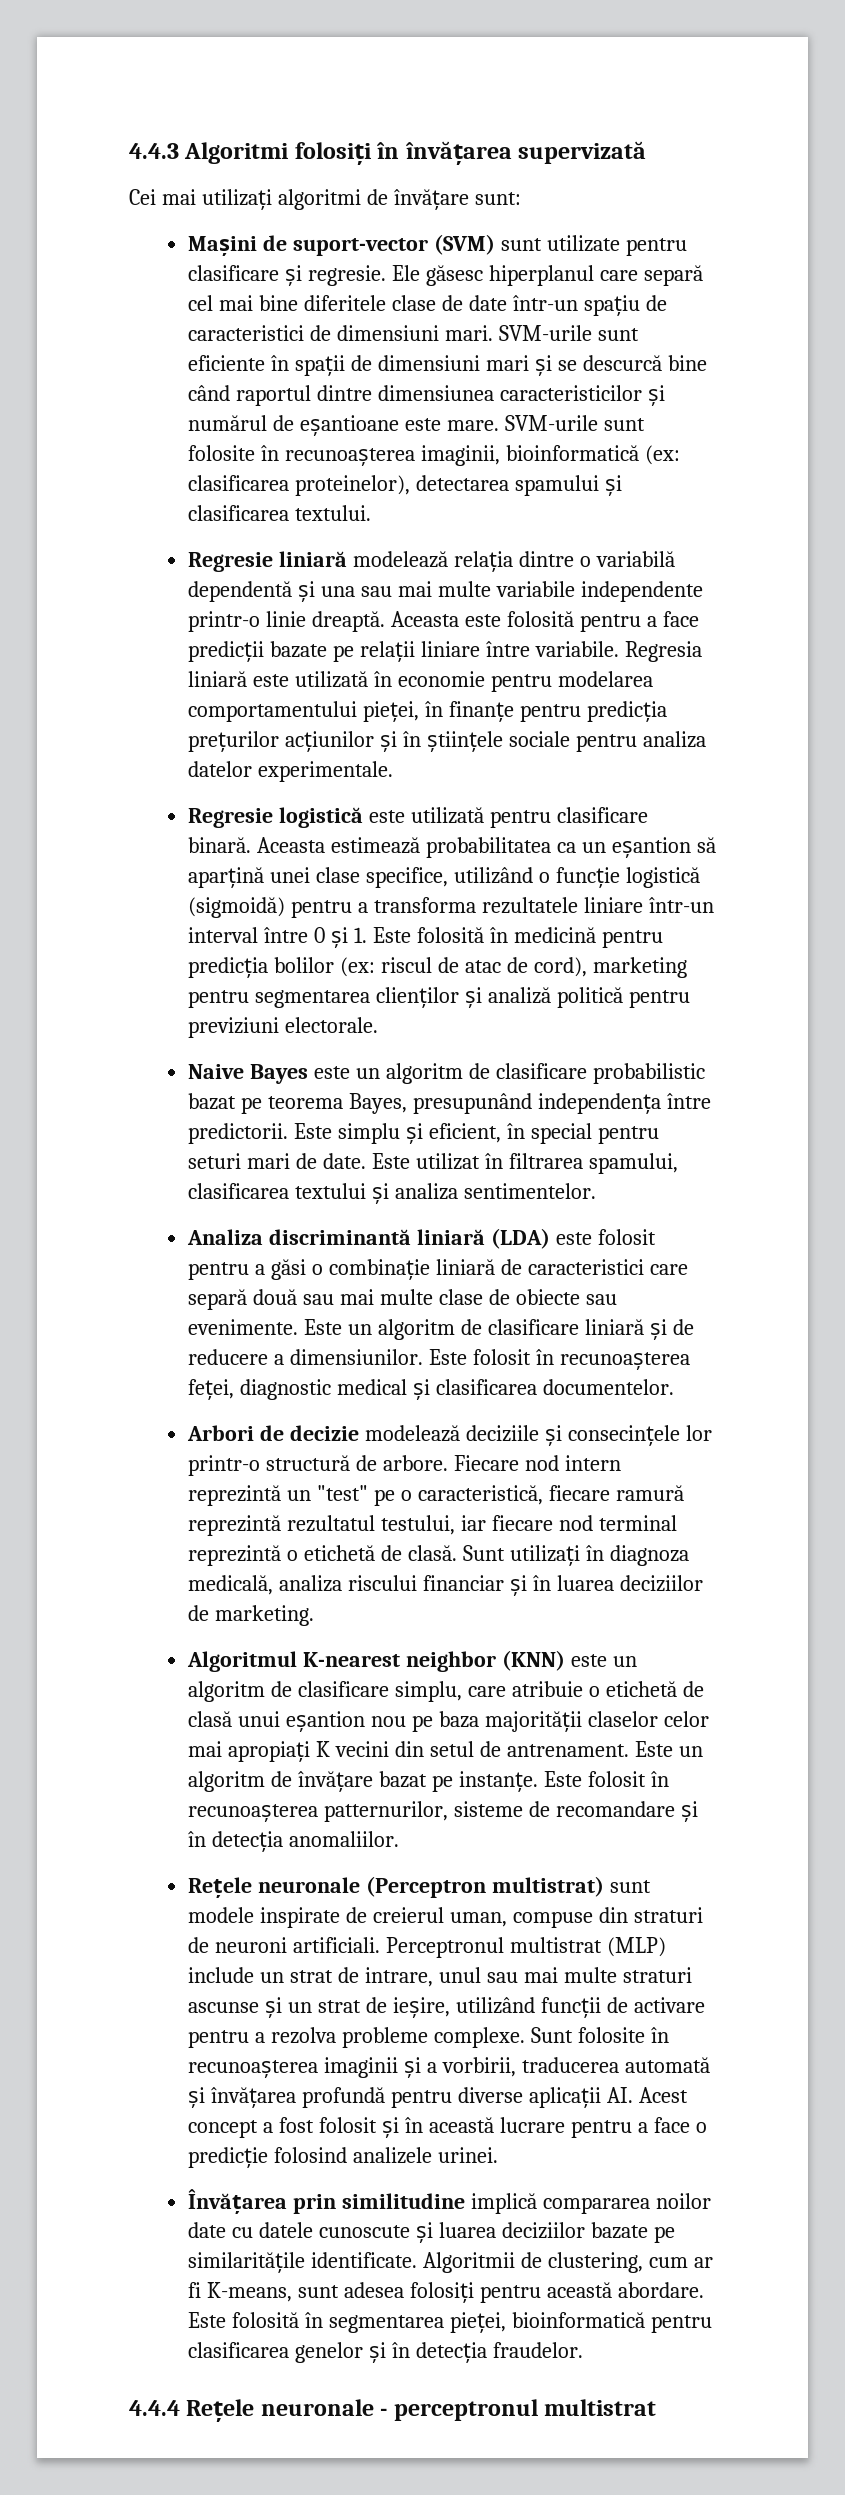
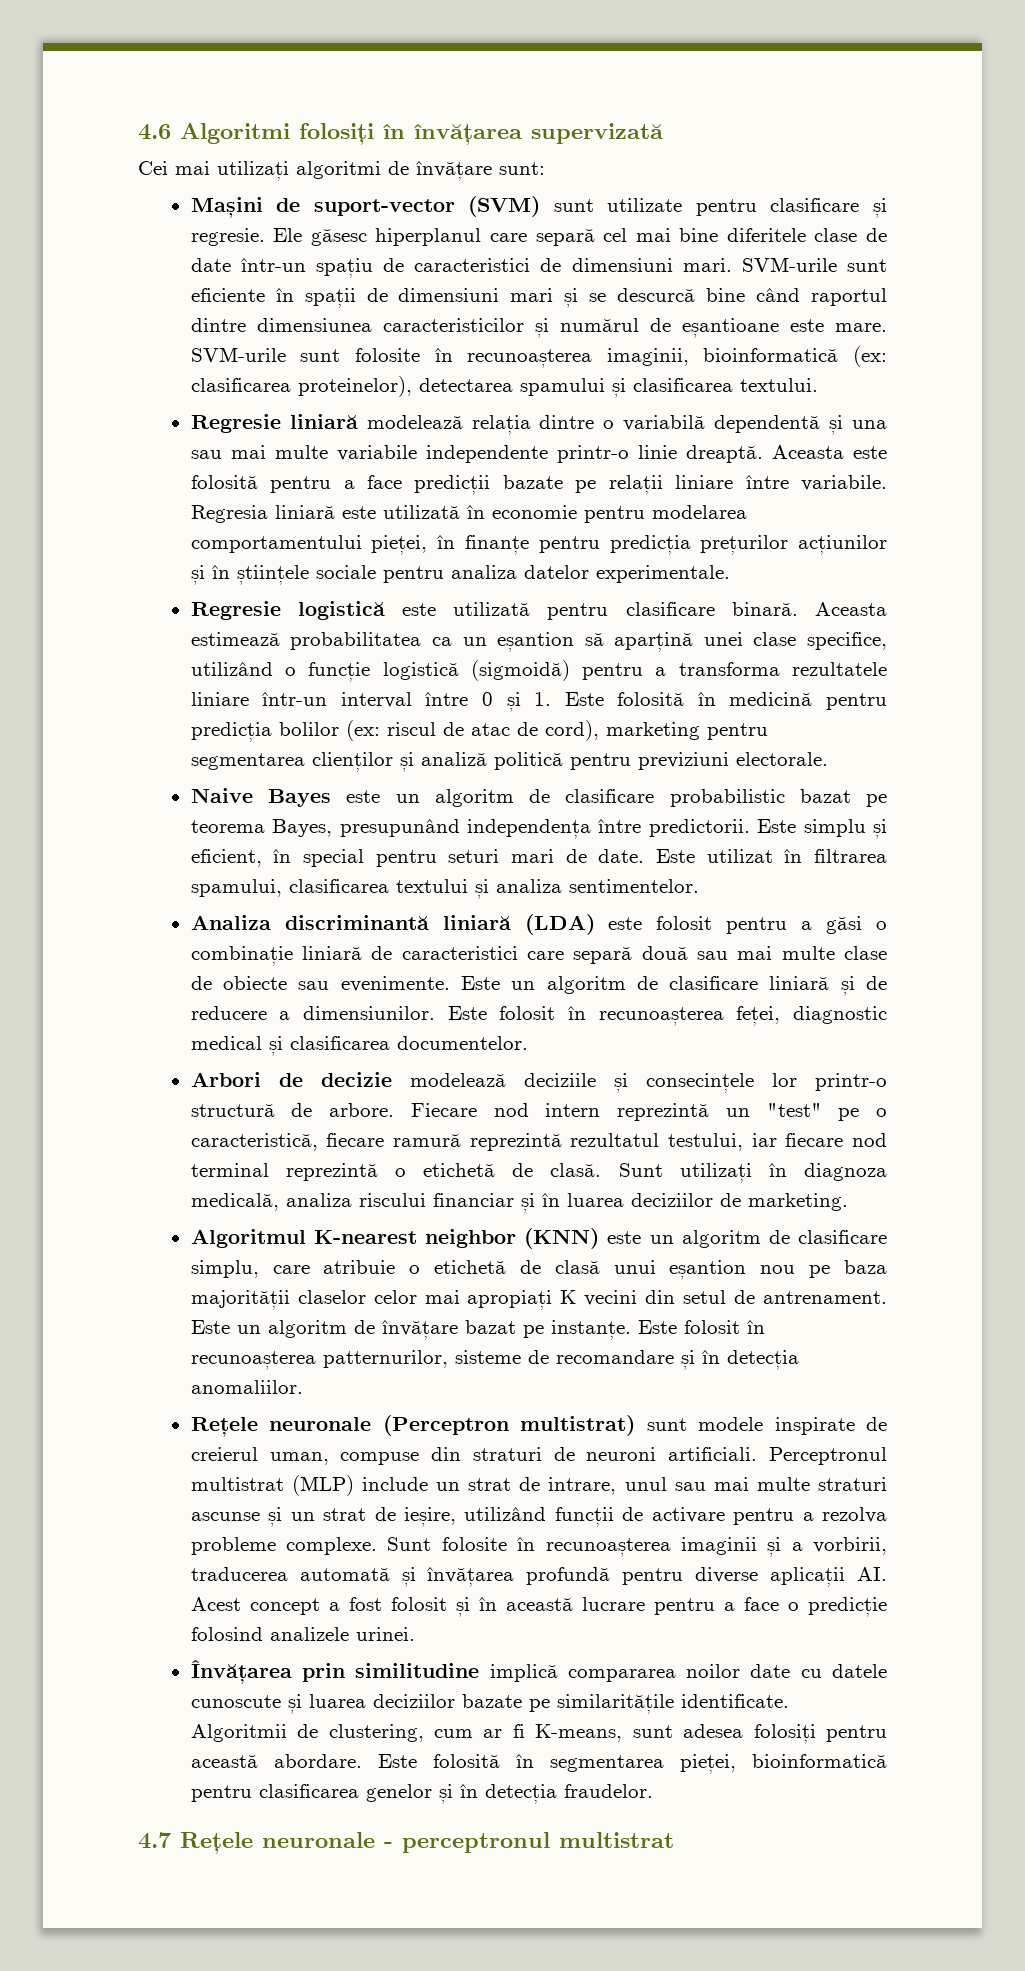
[129,143,179,159] 4.4.3 -> [138,124,171,140] 4.6
[129,2400,180,2416] 4.4.4 -> [138,1832,171,1849] 4.7

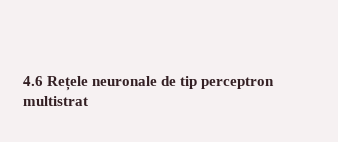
[180,123,663,146] [138,161,545,181] [190,196,888,218] [190,228,887,246] [190,257,887,278] [190,288,887,308] [190,318,888,338] [190,346,887,368] [190,376,818,398] [190,414,887,435] [190,445,887,463] [190,475,887,495] [190,505,747,523] [190,535,887,555] [190,565,730,585] [190,601,887,620] [190,632,888,652] [190,660,887,682] [190,692,887,712] [190,720,768,742] [190,752,828,772] [190,788,887,807] [190,819,888,839] [190,849,887,867] [190,879,699,899] [190,914,887,935] [190,946,888,966] [190,976,888,996] [190,1006,887,1026] [190,1036,528,1056] [190,1072,887,1093] [190,1103,887,1121] [190,1133,887,1151] [190,1163,887,1183] [190,1193,848,1213] [190,1228,888,1249] [190,1260,887,1280] [190,1290,887,1310] [190,1320,765,1340] [190,1350,799,1370] [190,1380,303,1394] [190,1415,887,1437] [190,1447,887,1465] [190,1475,887,1496] [190,1507,887,1527] [190,1537,887,1557] [190,1567,888,1587] [190,1597,888,1617] [190,1627,415,1641] [190,1660,887,1684] [190,1694,789,1714] [190,1724,887,1744] [190,1754,887,1774] [190,1784,653,1804] [138,1832,550,1855] Algoritmi folosiți în învățarea supervizată // Cei mai utilizați algoritmi de învățare sunt: // Mașini de suport-vector (SVM) sunt utilizate pentru clasificare și regresie. Ele găsesc hiperplanul care separă cel mai bine diferitele clase de date într-un spațiu de caracteristici de dimensiuni mari. SVM-urile sunt eficiente în spații de dimensiuni mari și se descurcă bine când raportul dintre dimensiunea caracteristicilor și numărul de eșantioane este mare. SVM-urile sunt folosite în recunoașterea imaginii, bioinformatică (ex: clasificarea proteinelor), detectarea spamului și clasificarea textului. // Regresie liniară modelează relația dintre o variabilă dependentă și una sau mai multe variabile independente printr-o linie dreaptă. Aceasta este folosită pentru a face predicții bazate pe relații liniare între variabile. Regresia liniară este utilizată în economie pentru modelarea comportamentului pieței, în finanțe pentru predicția prețurilor acțiunilor și în științele sociale pentru analiza datelor experimentale. // Regresie logistică este utilizată pentru clasificare binară. Aceasta estimează probabilitatea ca un eșantion să aparțină unei clase specifice, utilizând o funcție logistică (sigmoidă) pentru a transforma rezultatele liniare într-un interval între 0 și 1. Este folosită în medicină pentru predicția bolilor (ex: riscul de atac de cord), marketing pentru segmentarea clienților și analiză politică pentru previziuni electorale. // Naive Bayes este un algoritm de clasificare probabilistic bazat pe teorema Bayes, presupunând independența între predictorii. Este simplu și eficient, în special pentru seturi mari de date. Este utilizat în filtrarea spamului, clasificarea textului și analiza sentimentelor. // Analiza discriminantă liniară (LDA) este folosit pentru a găsi o combinație liniară de caracteristici care separă două sau mai multe clase de obiecte sau evenimente. Este un algoritm de clasificare liniară și de reducere a dimensiunilor. Este folosit în recunoașterea feței, diagnostic medical și clasificarea documentelor. // Arbori de decizie modelează deciziile și consecințele lor printr-o structură de arbore. Fiecare nod intern reprezintă un "test" pe o caracteristică, fiecare ramură reprezintă rezultatul testului, iar fiecare nod terminal reprezintă o etichetă de clasă. Sunt utilizați în diagnoza medicală, analiza riscului financiar și în luarea deciziilor de marketing. // Algoritmul K-nearest neighbor (KNN) este un algoritm de clasificare simplu, care atribuie o etichetă de clasă unui eșantion nou pe baza majorității claselor celor mai apropiați K vecini din setul de antrenament. Este un algoritm de învățare bazat pe instanțe. Este folosit în recunoașterea patternurilor, sisteme de recomandare și în detecția anomaliilor. // Rețele neuronale (Perceptron multistrat) sunt modele inspirate de creierul uman, compuse din straturi de neuroni artificiali. Perceptronul multistrat (MLP) include un strat de intrare, unul sau mai multe straturi ascunse și un strat de ieșire, utilizând funcții de activare pentru a rezolva probleme complexe. Sunt folosite în recunoașterea imaginii și a vorbirii, traducerea automată și învățarea profundă pentru diverse aplicații AI. Acest concept a fost folosit și în această lucrare pentru a face o predicție folosind analizele urinei. // Învățarea prin similitudine implică compararea noilor date cu datele cunoscute și luarea deciziilor bazate pe similaritățile identificate. Algoritmii de clustering, cum ar fi K-means, sunt adesea folosiți pentru această abordare. Este folosită în segmentarea pieței, bioinformatică pentru clasificarea genelor și în detecția fraudelor. // 4.7 Rețele neuronale - perceptronul -> [47,76,275,91] Rețele neuronale de tip perceptron

